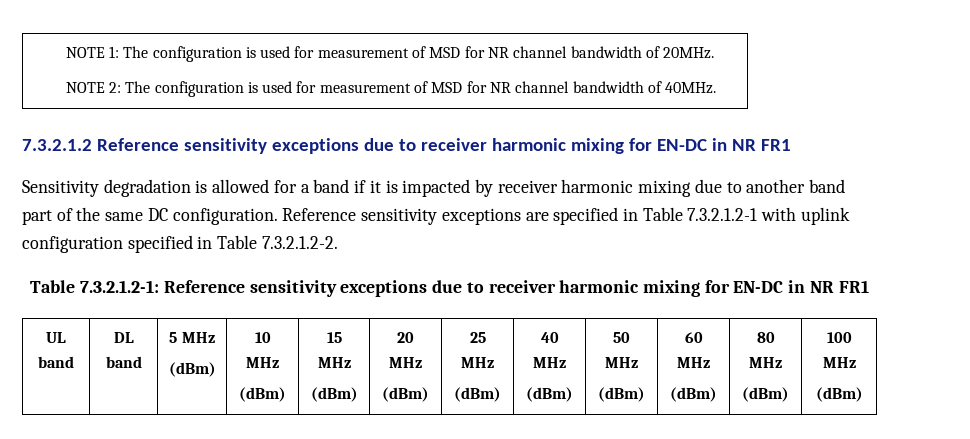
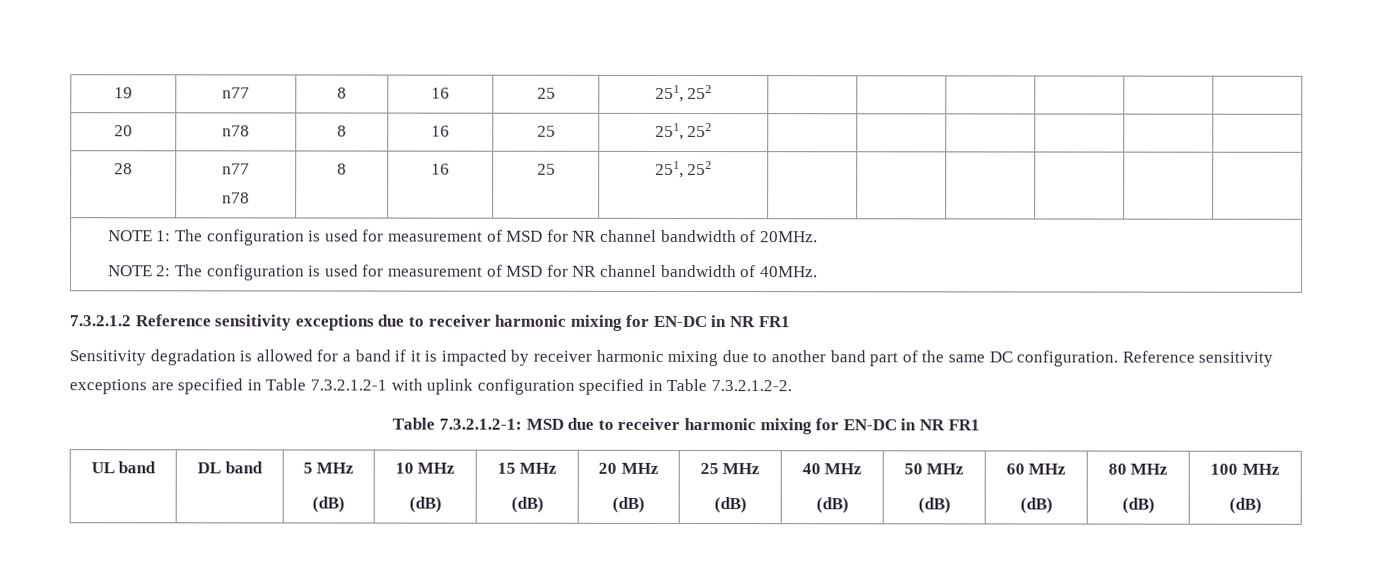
(65, 52) none -> [114,87,133,99] [222,87,250,99] [337,87,347,99] [431,87,450,99] [536,87,556,99] [654,84,713,102] [114,125,133,137] [222,125,250,137] [337,125,347,137] [431,125,450,137] [536,125,556,137] [654,122,713,140] [114,163,133,175] [222,163,250,175] [222,192,250,204] [337,163,347,175] [431,163,450,175] [536,163,556,175] [654,160,713,178] 19 | n77 | 8 | 16 | 25 | 251, 252 | | | | | | // 20 | n78 | 8 | 16 | 25 | 251, 252 | | | | | | // 28 | n77 // n78 | 8 | 16 | 25 | 251, 252 | | | | | | //
[163,280,428,297] Reference sensitivity exceptions -> [525,418,564,430] MSD
[168,362,216,377] (dBm) -> [312,496,345,513] (dB)
[239,387,286,402] (dBm) -> [408,496,442,513] (dB)
[310,387,358,402] (dBm) -> [510,496,544,513] (dB)
[382,387,429,402] (dBm) -> [612,496,645,513] (dB)
[454,387,501,402] (dBm) -> [713,497,747,514] (dB)
[526,387,573,402] (dBm) -> [815,497,849,514] (dB)
[598,387,645,402] (dBm) -> [917,497,951,514] (dB)
[670,387,717,402] (dBm) -> [1019,497,1053,514] (dB)
[742,387,789,402] (dBm) -> [1121,497,1155,514] (dB)
[815,387,863,402] (dBm) -> [1228,497,1262,514] (dB)

